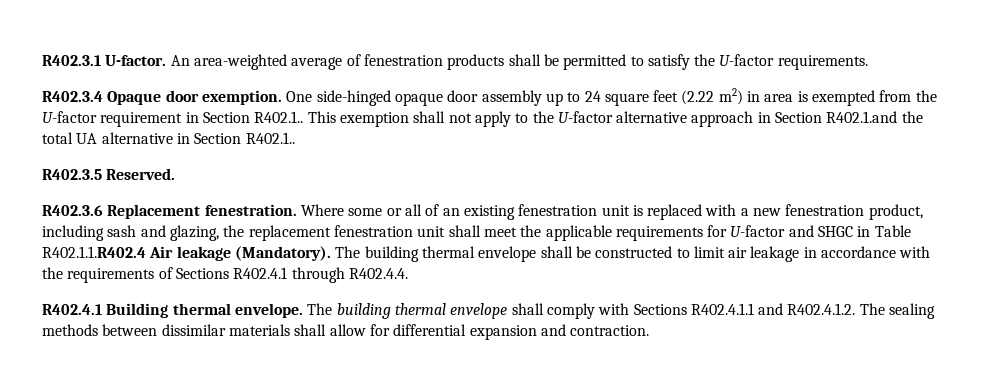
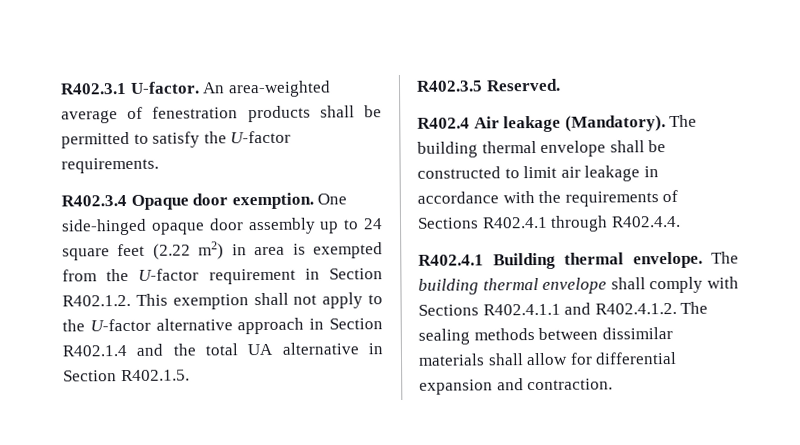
[254,111,304,123] R402.1.. -> [62,294,131,307] R402.1.2.
[826,111,898,123] R402.1.and -> [62,343,164,357] R402.1.4 and
[245,132,295,144] R402.1.. -> [120,369,190,382] R402.1.5.
[42,204,923,220] [42,225,911,241] [42,246,146,258] R402.3.6 Replacement fenestration. Where some or all of an existing fenestration unit is replaced with a new fenestration product, including sash and glazing, the replacement fenestration unit shall meet the applicable requirements for U-factor and SHGC in Table R402.1.1.R402.4 -> [417,117,470,129] R402.4

